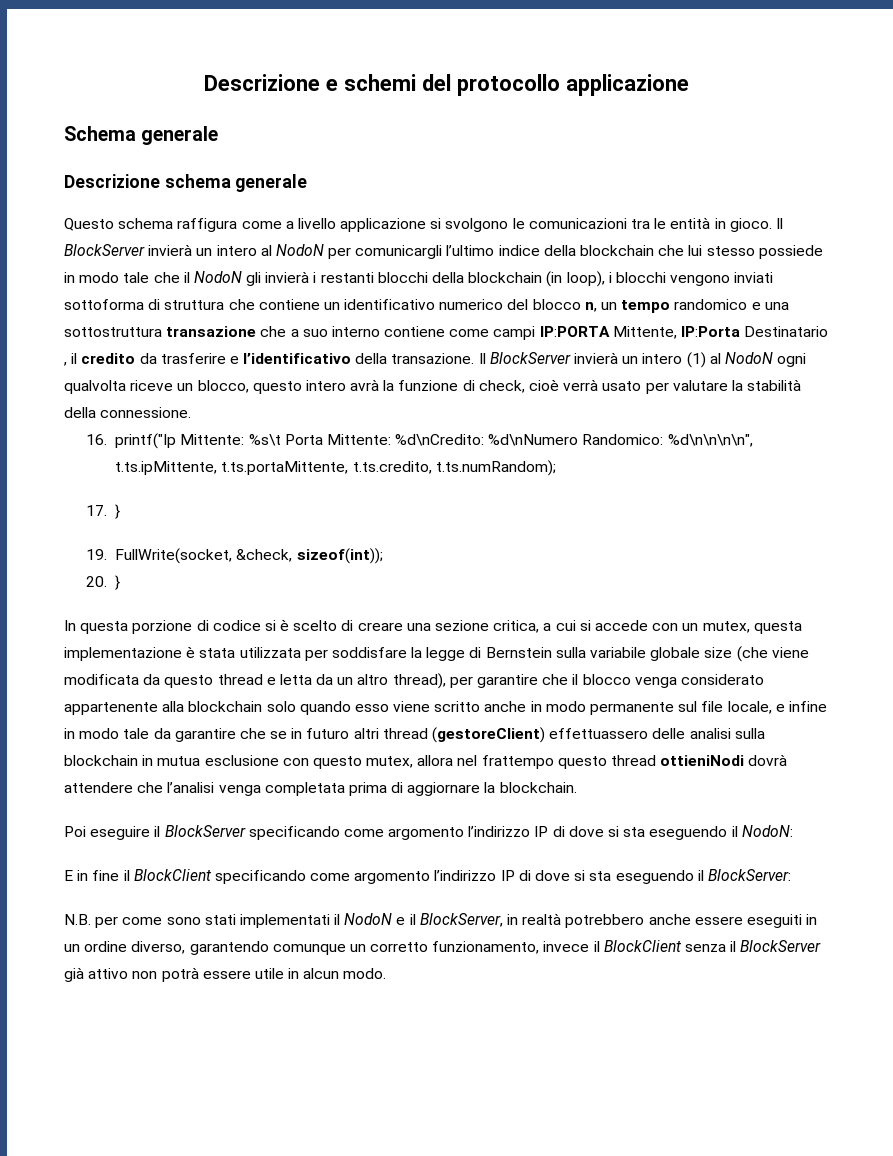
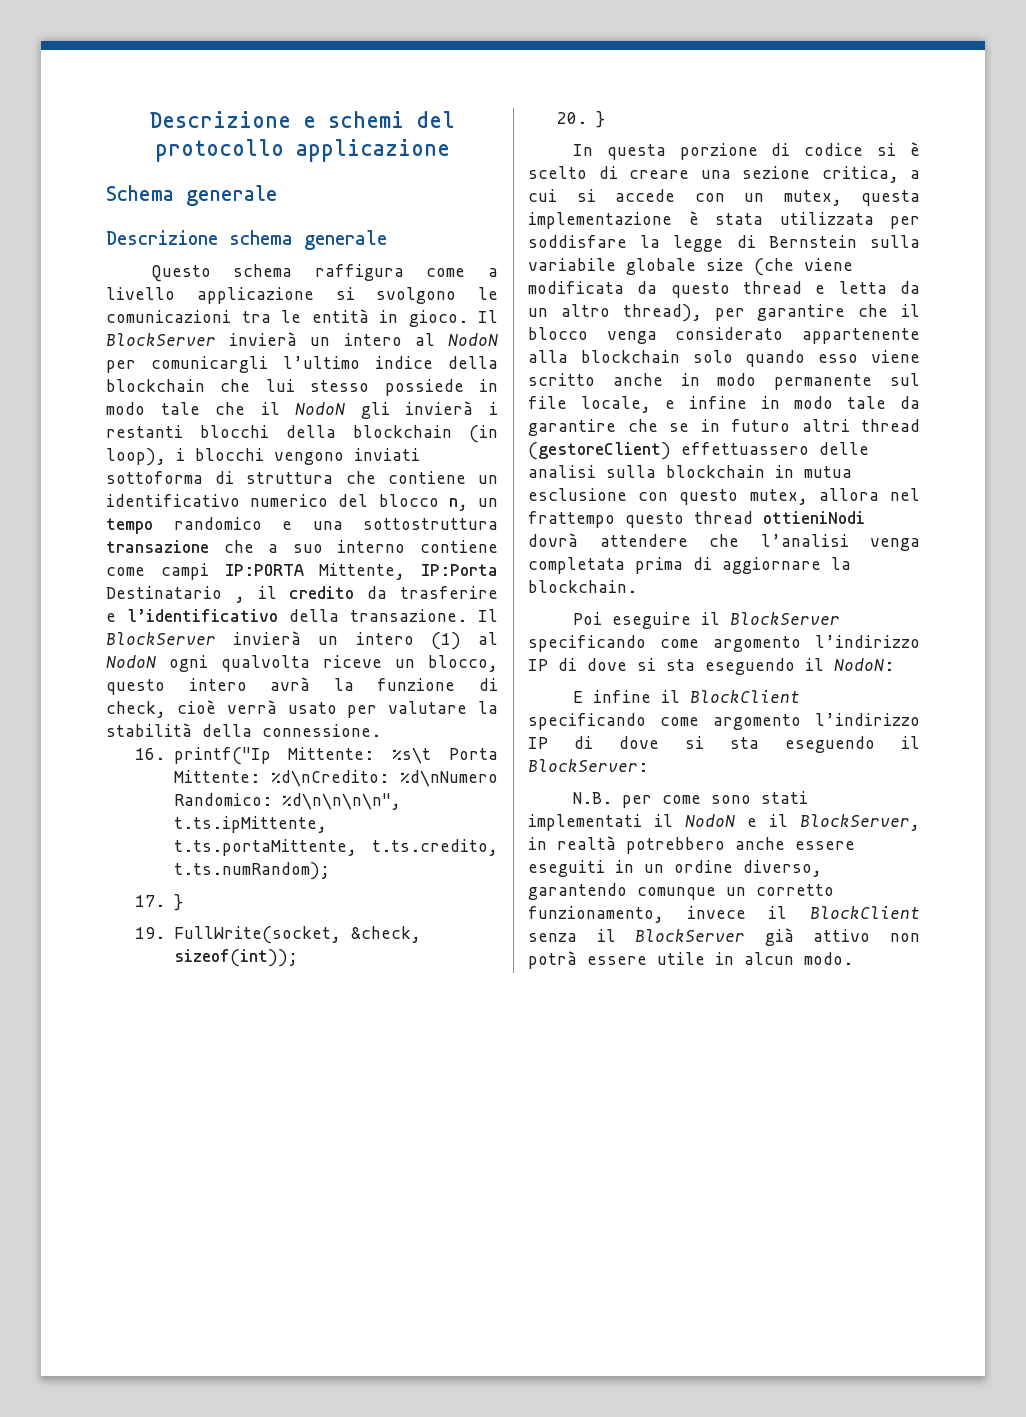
[77,870,120,881] in fine -> [592,690,651,703] infine

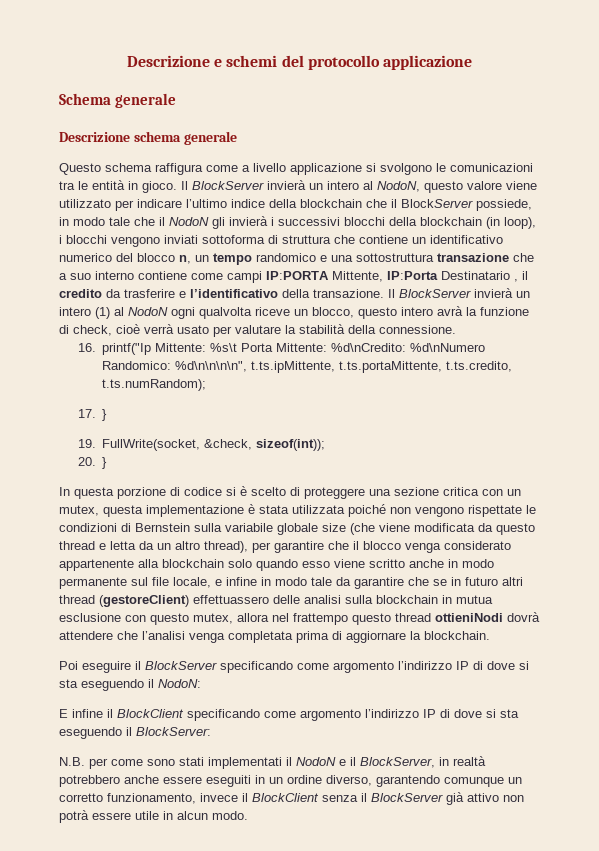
[447,333,498,346] [106,356,268,373] NodoN per comunicargli -> [377,181,537,193] [59,199,182,211] NodoN, questo valore viene utilizzato per indicare
[265,379,464,396] lui stesso possiede -> [391,199,532,211] il BlockServer possiede,
[106,425,183,438] restanti -> [278,217,340,226] successivi
[629,170,689,179] creare -> [304,487,365,499] proteggere
[821,166,920,183] [528,189,675,202] critica, a cui si accede -> [443,487,479,496] critica
[890,216,920,229] [528,235,724,252] per soddisfare la legge -> [348,504,536,517] [59,523,117,532] poiché non vengono rispettate le condizioni

